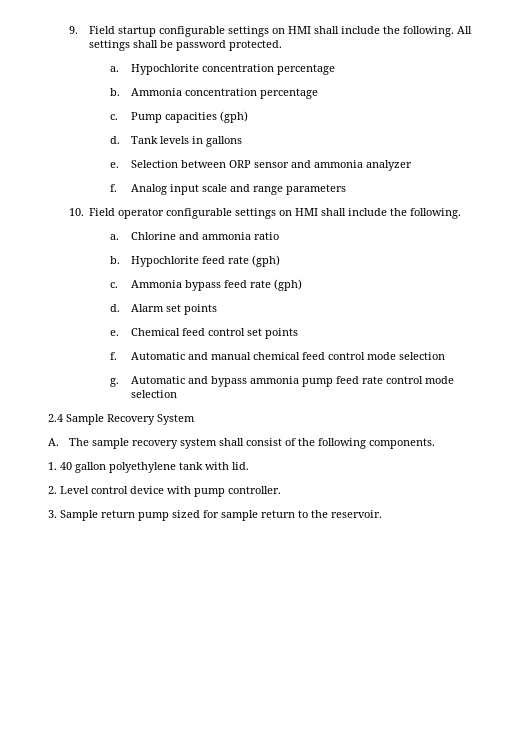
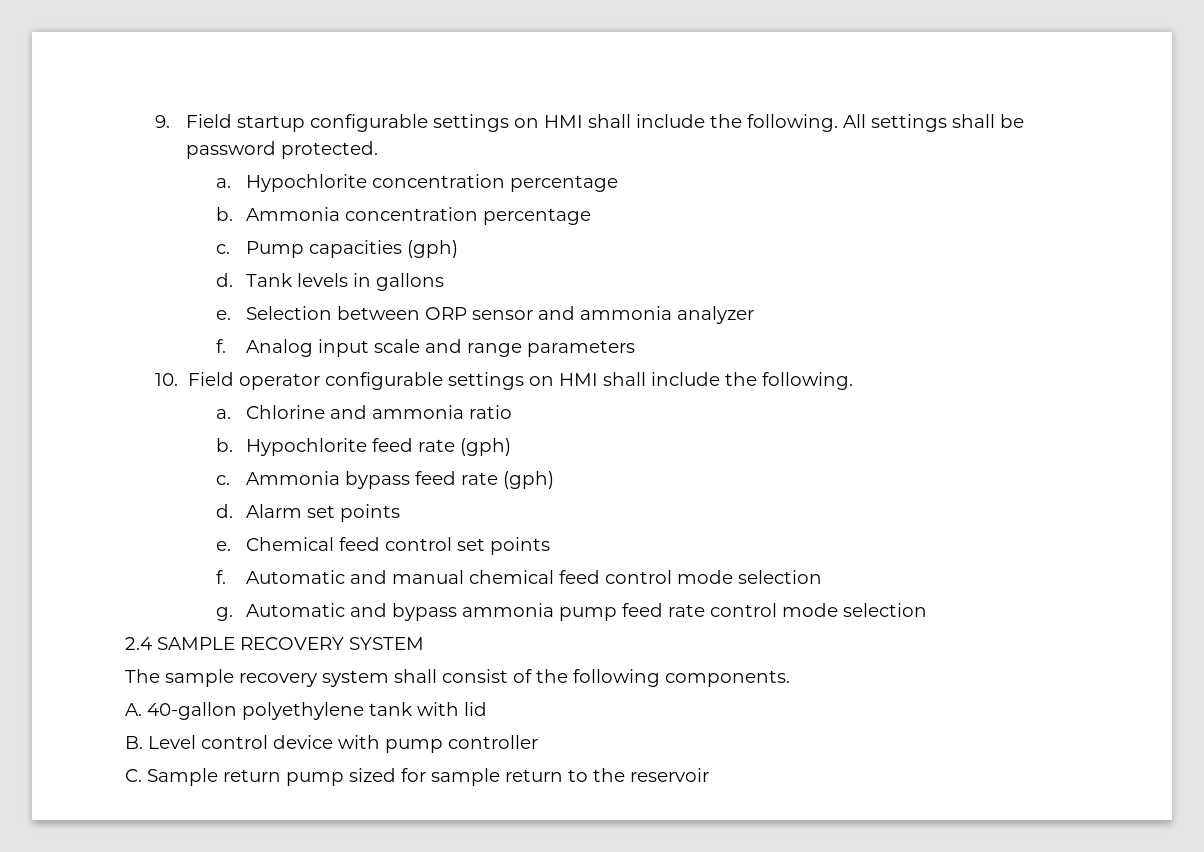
[65,414,195,425] [47,438,59,446] Sample Recovery System // A. -> [157,637,425,650] SAMPLE RECOVERY SYSTEM //
[47,462,106,473] 1. 40 gallon -> [125,702,238,720] A. 40-gallon
[231,462,249,470] [47,486,57,494] lid. // 2. -> [464,702,488,716] [125,736,144,749] lid // B.
[227,486,281,494] [47,510,57,518] controller. // 3. -> [448,735,539,749] [125,769,143,782] controller // C.
[330,510,382,518] reservoir. -> [630,768,710,782] reservoir

